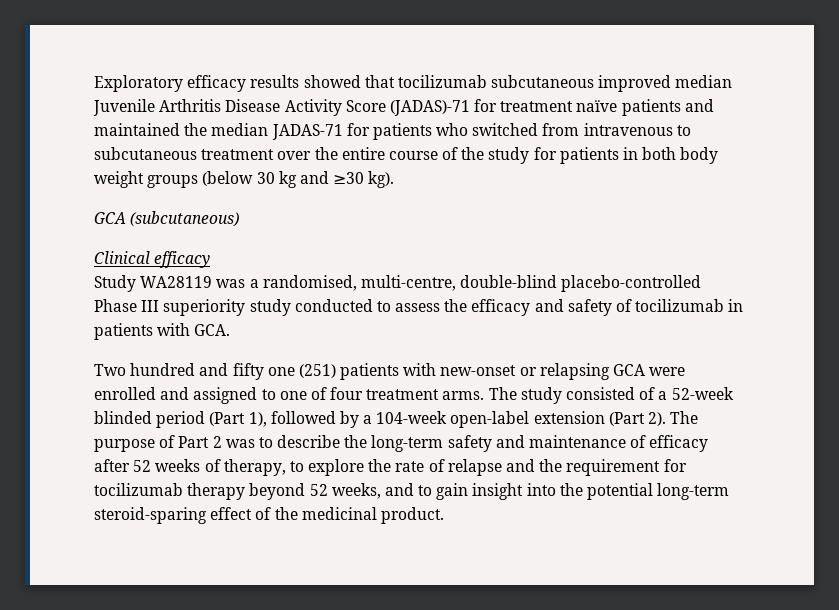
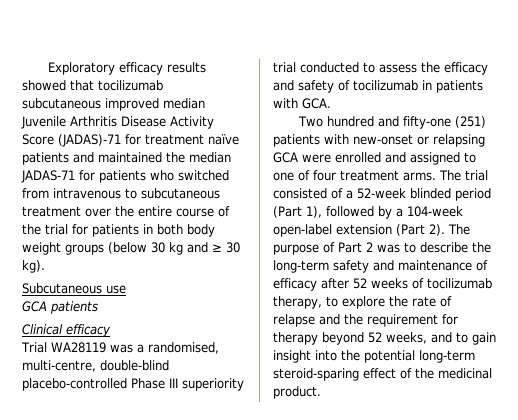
[488,147,530,164] study -> [45,224,68,235] trial
[333,172,365,184] ≥30 -> [212,242,240,253] ≥ 30
[94,211,240,227] // GCA (subcutaneous) -> [22,283,126,294] [22,301,98,314] // Subcutaneous use // GCA patients
[94,275,136,292] Study -> [21,342,47,353] Trial
[249,299,291,316] study -> [273,62,296,73] trial
[232,363,295,380] fifty one -> [402,116,451,129] fifty-one
[520,387,562,404] study -> [465,170,488,181] trial
(221, 465) none -> [427,278,492,289] tocilizumab
[94,483,183,496] tocilizumab -> (458, 319) none

